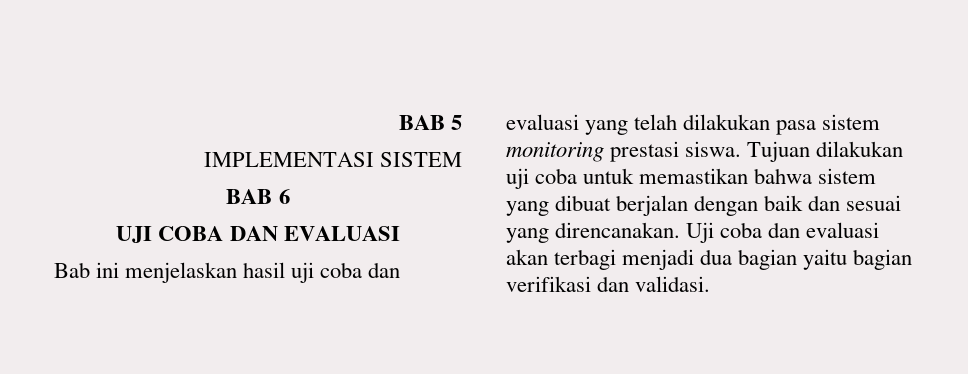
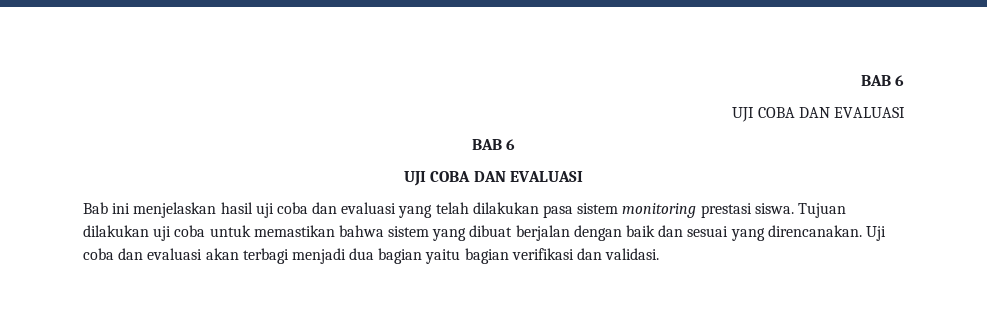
[398,115,462,130] [203,152,462,167] BAB 5 // IMPLEMENTASI SISTEM -> [860,75,904,86] [732,107,905,122] BAB 6 // UJI COBA DAN EVALUASI

